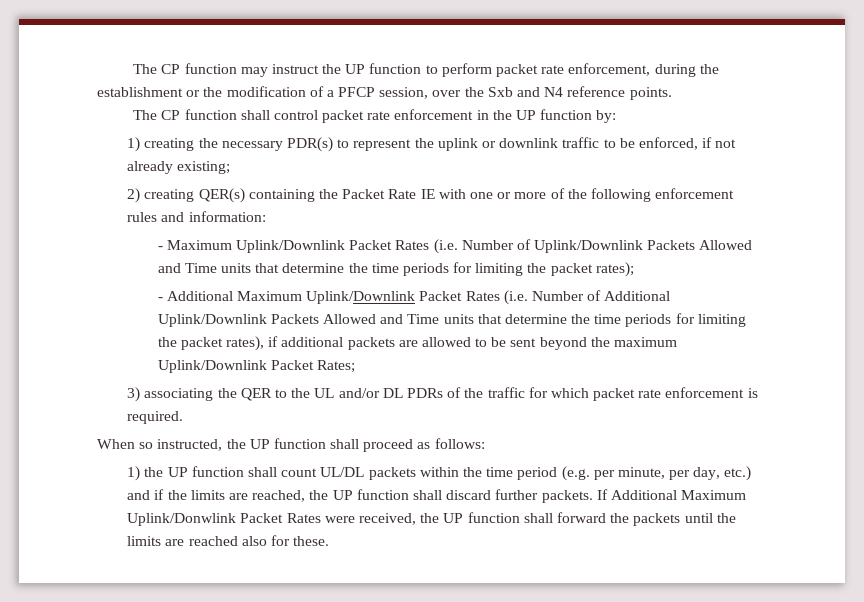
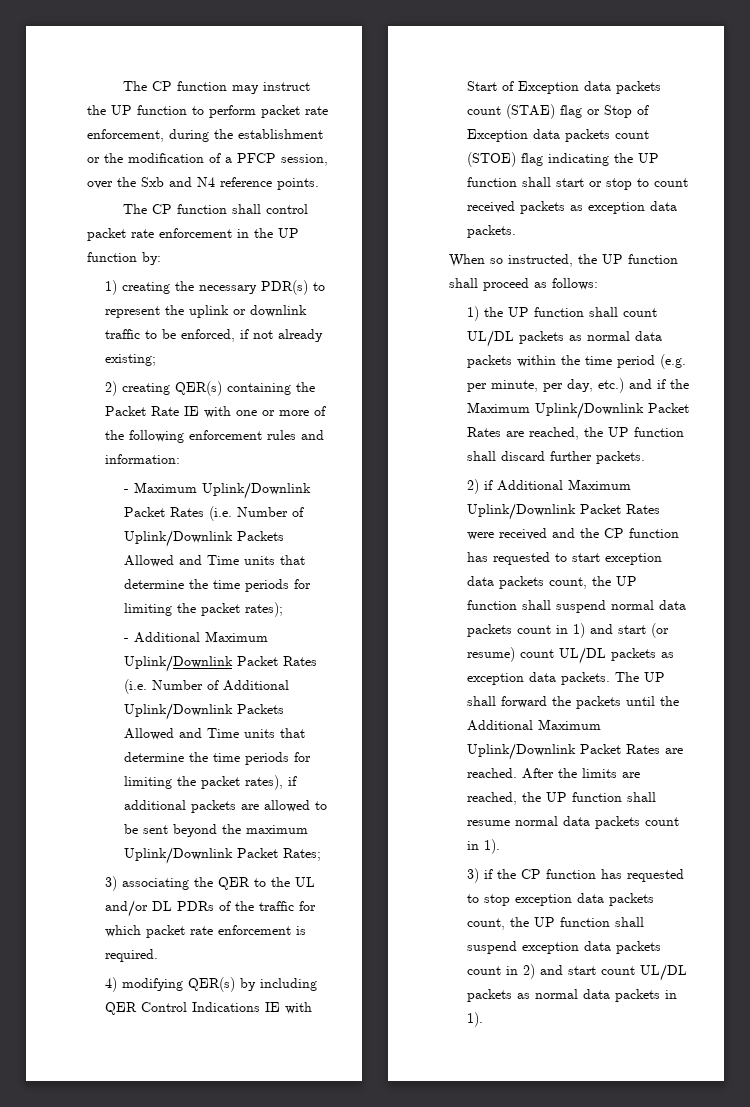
(184, 417) none -> [105,977,318,992] [105,1002,313,1015] [467,81,662,94] [467,104,650,119] [467,129,650,142] [467,152,660,167] [467,177,689,190] [467,201,678,214] [467,225,517,238] // 4) modifying QER(s) by including QER Control Indications IE with Start of Exception data packets count (STAE) flag or Stop of Exception data packets count (STOE) flag indicating the UP function shall start or stop to count received packets as exception data packets.
(416, 473) none -> [569,331,663,341] [467,355,513,368] as normal data packets
[190,490,225,500] limits -> [467,402,690,419] [467,427,502,437] Maximum Uplink/Downlink Packet Rates
[596,489,747,500] [127,513,237,526] If Additional Maximum Uplink/Donwlink -> [467,479,632,494] [467,503,577,520] // 2) if Additional Maximum Uplink/Downlink
[359,512,520,525] received, the UP function -> [499,528,680,540] [467,552,663,565] [467,576,638,589] [467,600,687,613] [467,623,670,638] [467,647,675,664] [467,672,666,685] received and the CP function has requested to start exception data packets count, the UP function shall suspend normal data packets count in 1) and start (or resume) count UL/DL packets as exception data packets. The UP
[127,535,330,546] limits are reached also for these. -> [467,719,602,731] [467,743,684,760] [467,768,641,779] [467,792,657,805] [467,816,680,829] [467,839,501,854] [467,868,685,883] [467,893,655,906] [467,917,645,930] [467,941,662,954] [467,964,688,981] [467,989,678,1002] [467,1012,484,1027] Additional Maximum Uplink/Downlink Packet Rates are reached. After the limits are reached, the UP function shall resume normal data packets count in 1). // 3) if the CP function has requested to stop exception data packets count, the UP function shall suspend exception data packets count in 2) and start count UL/DL packets as normal data packets in 1).

